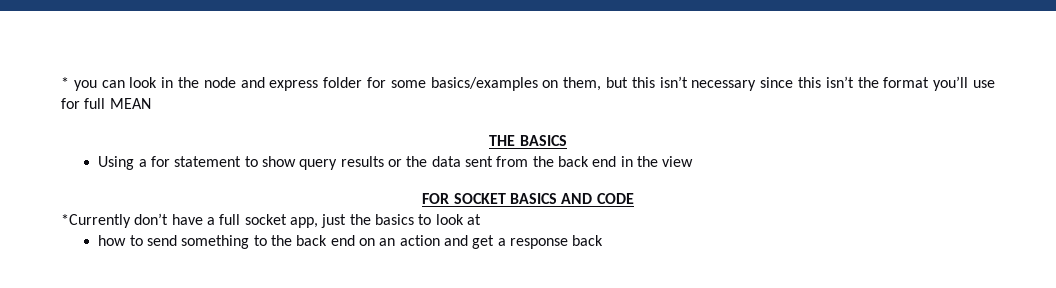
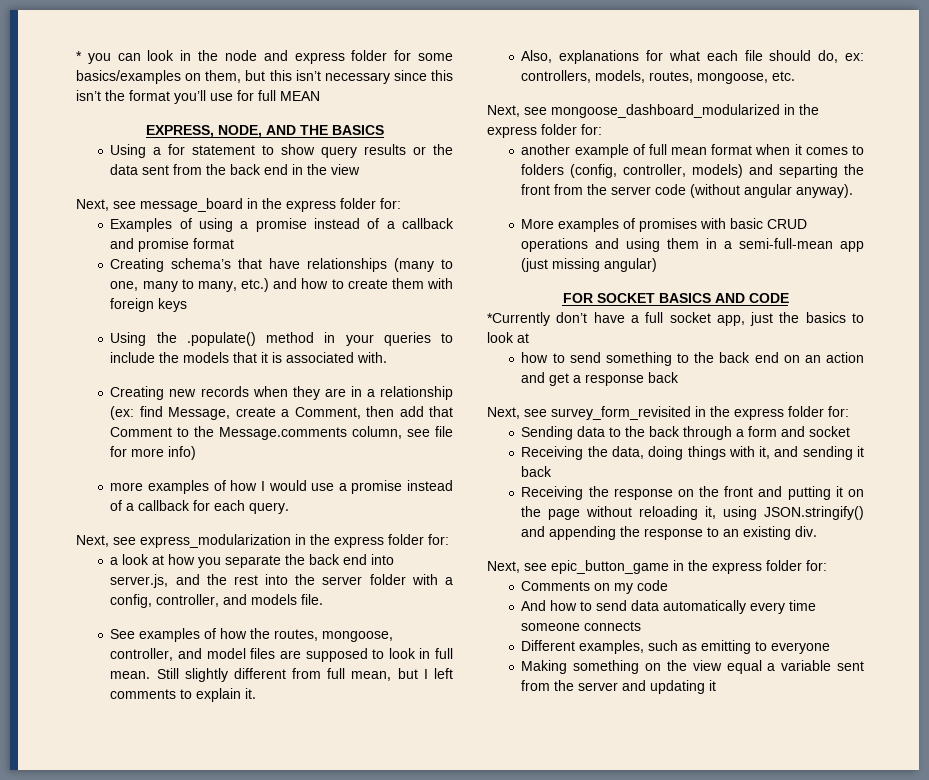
(151, 103) none -> [145,125,296,138] EXPRESS, NODE, AND
(694, 161) none -> [76,198,401,212] [110,218,454,232] [110,238,235,252] [110,258,453,272] [110,278,454,292] [110,298,188,312] [110,332,453,346] [110,352,388,363] [110,386,453,400] [110,406,453,420] [110,426,453,440] [110,446,197,460] [110,480,453,494] [110,500,290,514] [76,534,449,548] [110,554,395,568] [110,574,453,588] [110,594,324,608] [110,628,394,642] [110,648,453,662] [110,668,453,682] [110,688,257,702] [521,50,864,64] [521,70,796,84] [487,104,819,118] [487,124,602,138] [521,144,864,158] [521,164,864,178] [521,184,854,198] [521,218,808,232] [521,238,864,252] [521,258,658,272] // Next, see message_board in the express folder for: // Examples of using a promise instead of a callback and promise format // Creating schema’s that have relationships (many to one, many to many, etc.) and how to create them with foreign keys // Using the .populate() method in your queries to include the models that it is associated with. // Creating new records when they are in a relationship (ex: find Message, create a Comment, then add that Comment to the Message.comments column, see file for more info) // more examples of how I would use a promise instead of a callback for each query. // Next, see express_modularization in the express folder for: // a look at how you separate the back end into server.js, and the rest into the server folder with a config, controller, and models file. // See examples of how the routes, mongoose, controller, and model files are supposed to look in full mean. Still slightly different from full mean, but I left comments to explain it. // Also, explanations for what each file should do, ex: controllers, models, routes, mongoose, etc. // Next, see mongoose_dashboard_modularized in the express folder for: // another example of full mean format when it comes to folders (config, controller, models) and separting the front from the server code (without angular anyway). // More examples of promises with basic CRUD operations and using them in a semi-full-mean app (just missing angular)
(604, 240) none -> [487,406,849,420] [521,426,851,440] [521,446,865,460] [521,466,553,477] [521,486,864,500] [521,506,864,520] [521,526,818,540] [487,560,827,574] [521,580,669,594] [521,600,817,614] [521,621,642,631] [521,640,831,654] [521,660,864,674] [521,680,717,694] // Next, see survey_form_revisited in the express folder for: // Sending data to the back through a form and socket // Receiving the data, doing things with it, and sending it back // Receiving the response on the front and putting it on the page without reloading it, using JSON.stringify() and appending the response to an existing div. // Next, see epic_button_game in the express folder for: // Comments on my code // And how to send data automatically every time someone connects // Different examples, such as emitting to everyone // Making something on the view equal a variable sent from the server and updating it

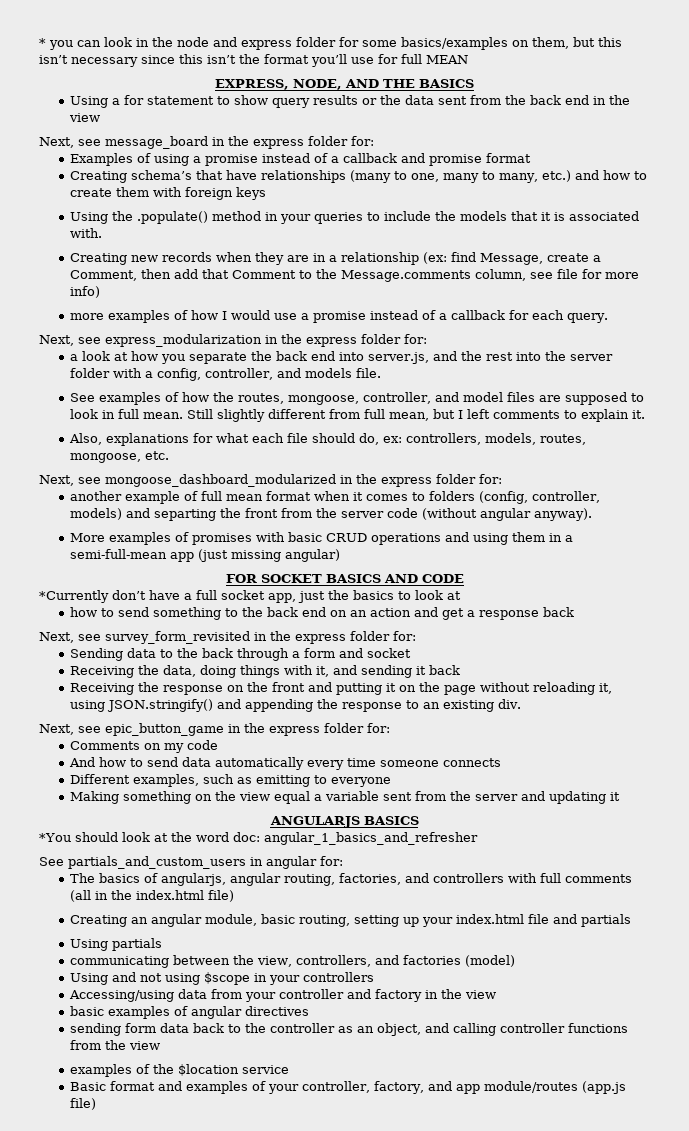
(717, 685) none -> [269,816,419,828] [39,832,478,845] [39,856,343,869] [70,873,633,886] [70,890,235,902] [70,914,632,927] [70,938,163,951] [70,955,516,968] [70,972,375,985] [69,989,497,1002] [70,1006,310,1019] [70,1023,629,1036] [70,1040,161,1050] [70,1064,290,1077] [70,1081,627,1094] [70,1098,97,1110] // ANGULARJS BASICS // *You should look at the word doc: angular_1_basics_and_refresher // See partials_and_custom_users in angular for: // The basics of angularjs, angular routing, factories, and controllers with full comments (all in the index.html file) // Creating an angular module, basic routing, setting up your index.html file and partials // Using partials // communicating between the view, controllers, and factories (model) // Using and not using $scope in your controllers // Accessing/using data from your controller and factory in the view // basic examples of angular directives // sending form data back to the controller as an object, and calling controller functions from the view // examples of the $location service // Basic format and examples of your controller, factory, and app module/routes (app.js file)

